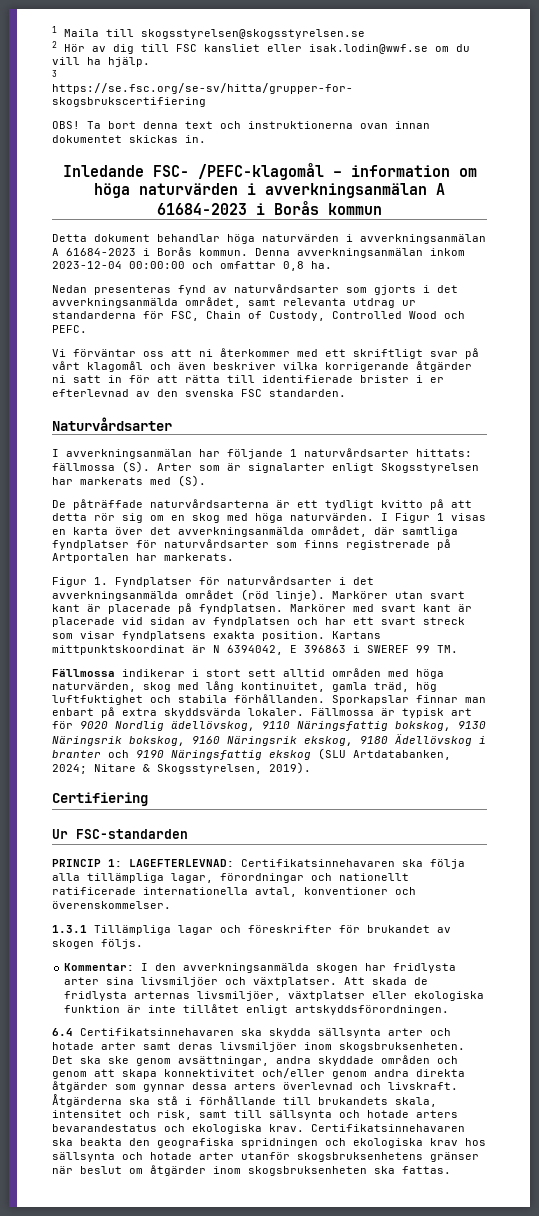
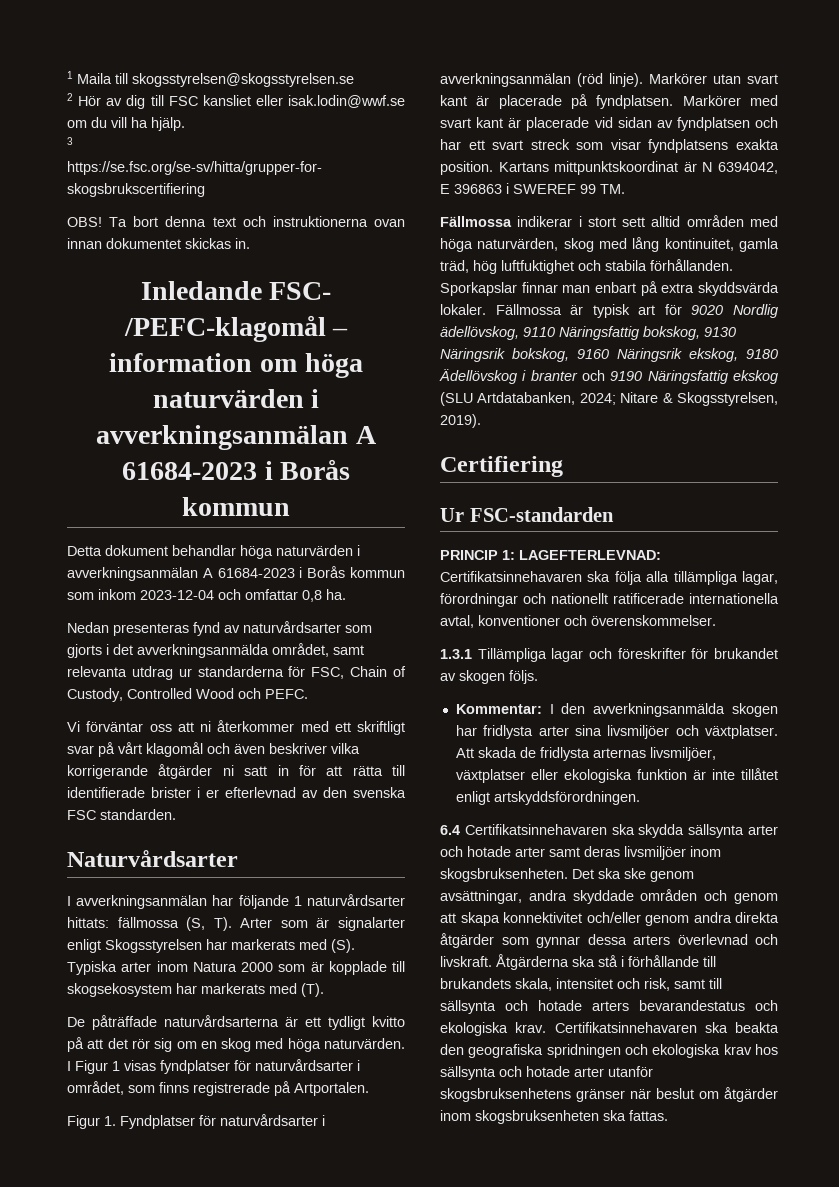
[199,248,423,258] kommun. Denna avverkningsanmälan -> [350,567,406,578] [67,592,94,600] kommun som
[129,261,185,269] 00:00:00 -> (214, 595) none
[122,461,150,473] (S). -> [186,917,232,931] (S, T).
(206, 481) none -> [67,961,405,975] [67,983,324,997] Typiska arter inom Natura 2000 som är kopplade till skogsekosystem har markerats med (T).
[52,513,87,521] detta -> [107,1038,128,1049] det
[52,526,458,537] en karta över det avverkningsanmälda området, där samtliga -> (156, 1065) none
(269, 543) none -> [357,1060,360,1071] [67,1081,124,1095] i området,
[52,553,234,563] Artportalen har markerats. -> [294,1082,369,1096] Artportalen.
[353,577,374,585] [52,590,234,601] det avverkningsanmälda området -> [440,73,571,87] avverkningsanmälan

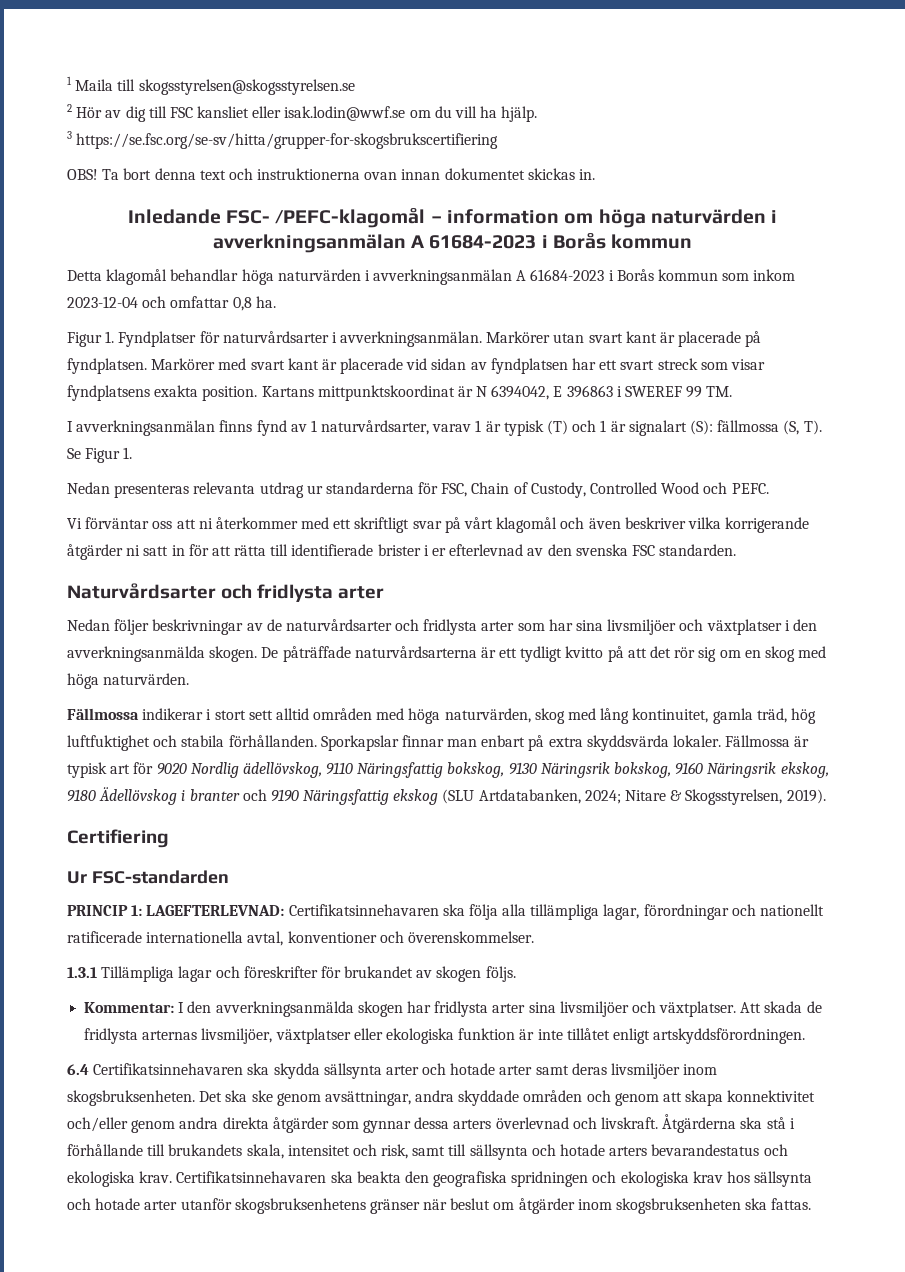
[105,545,168,556] dokument -> [106,269,168,285] klagomål
[67,621,372,636] [67,643,364,658] Nedan presenteras fynd av naturvårdsarter som gjorts i det avverkningsanmälda området, samt -> [67,331,762,347] [67,358,765,374] [67,385,733,401] [67,420,822,436] [67,447,133,463] [67,482,190,498] Figur 1. Fyndplatser för naturvårdsarter i avverkningsanmälan. Markörer utan svart kant är placerade på fyndplatsen. Markörer med svart kant är placerade vid sidan av fyndplatsen har ett svart streck som visar fyndplatsens exakta position. Kartans mittpunktskoordinat är N 6394042, E 396863 i SWEREF 99 TM. // I avverkningsanmälan finns fynd av 1 naturvårdsarter, varav 1 är typisk (T) och 1 är signalart (S): fällmossa (S, T). Se Figur 1. // Nedan presenteras
[67,894,405,909] [67,917,405,931] [67,939,355,953] [67,961,405,975] [67,983,324,997] // I avverkningsanmälan har följande 1 naturvårdsarter hittats: fällmossa (S, T). Arter som är signalarter enligt Skogsstyrelsen har markerats med (S). Typiska arter inom Natura 2000 som är kopplade till skogsekosystem har markerats med (T). // -> [221,584,385,602] [67,619,817,635] [67,646,258,662] och fridlysta arter // Nedan följer beskrivningar av de naturvårdsarter och fridlysta arter som har sina livsmiljöer och växtplatser i den avverkningsanmälda skogen.
[67,1059,360,1074] [67,1081,369,1096] [67,1114,325,1129] [440,73,778,87] [440,94,778,109] [440,117,778,131] [440,139,779,153] [440,161,778,175] [440,183,625,194] I Figur 1 visas fyndplatser för naturvårdsarter i området, som finns registrerade på Artportalen. // Figur 1. Fyndplatser för naturvårdsarter i avverkningsanmälan (röd linje). Markörer utan svart kant är placerade på fyndplatsen. Markörer med svart kant är placerade vid sidan av fyndplatsen och har ett svart streck som visar fyndplatsens exakta position. Kartans mittpunktskoordinat är N 6394042, E 396863 i SWEREF 99 TM. -> (190, 679) none

